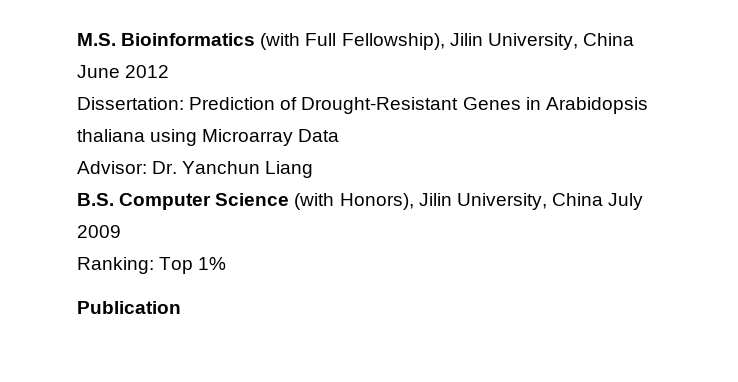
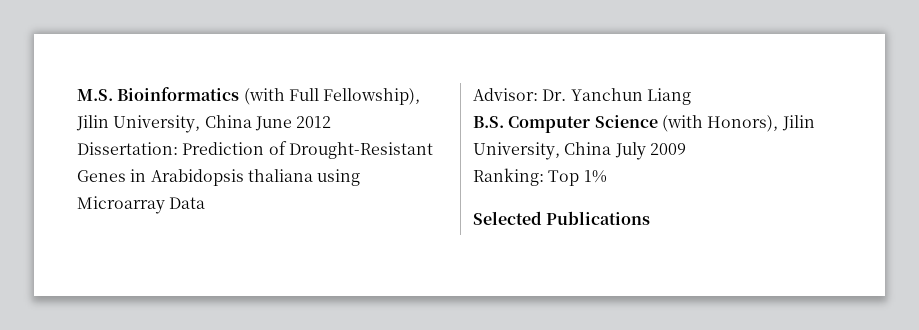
[77,301,181,314] Publication -> [473,211,651,225] Selected Publications

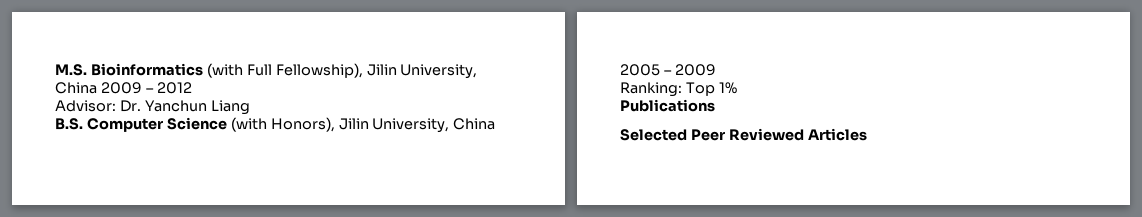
[254,116,292,131] June -> [100,82,154,94] 2009 –
[77,141,433,159] [77,169,361,186] [77,196,206,214] // Dissertation: Prediction of Drought-Resistant Genes in Arabidopsis thaliana using Microarray Data -> (192, 88) none
[614,142,646,160] July -> [620,64,672,76] 2005 –
(607, 176) none -> [620,99,715,112] // Publications
[546,211,651,225] Publications -> [690,128,867,141] Peer Reviewed Articles

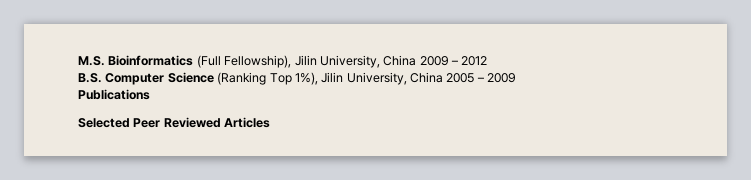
[206,63,272,78] (with Full -> [196,55,221,68] (Full
[55,100,250,115] // Advisor: Dr. Yanchun Liang -> (488, 61) none
[230,117,335,132] (with Honors), -> [217,72,318,85] (Ranking Top 1%),
[620,82,737,97] // Ranking: Top 1% -> (517, 78) none

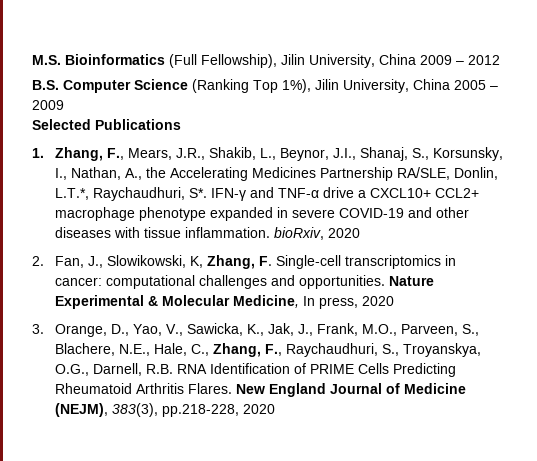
(517, 78) none -> [32,119,91,130] Selected
[78,117,271,128] Selected Peer Reviewed Articles -> [32,147,504,161] [55,167,499,181] [55,187,480,201] [55,207,470,221] [55,227,361,240] [32,255,457,269] [55,275,435,289] [55,295,395,309] [32,323,480,337] [55,343,482,357] [55,363,457,377] [55,383,467,397] [55,403,276,417] 1. Zhang, F., Mears, J.R., Shakib, L., Beynor, J.I., Shanaj, S., Korsunsky, I., Nathan, A., the Accelerating Medicines Partnership RA/SLE, Donlin, L.T.*, Raychaudhuri, S*. IFN-γ and TNF-α drive a CXCL10+ CCL2+ macrophage phenotype expanded in severe COVID-19 and other diseases with tissue inflammation. bioRxiv, 2020 // 2. Fan, J., Slowikowski, K, Zhang, F. Single-cell transcriptomics in cancer: computational challenges and opportunities. Nature Experimental & Molecular Medicine, In press, 2020 // 3. Orange, D., Yao, V., Sawicka, K., Jak, J., Frank, M.O., Parveen, S., Blachere, N.E., Hale, C., Zhang, F., Raychaudhuri, S., Troyanskya, O.G., Darnell, R.B. RNA Identification of PRIME Cells Predicting Rheumatoid Arthritis Flares. New England Journal of Medicine (NEJM), 383(3), pp.218-228, 2020

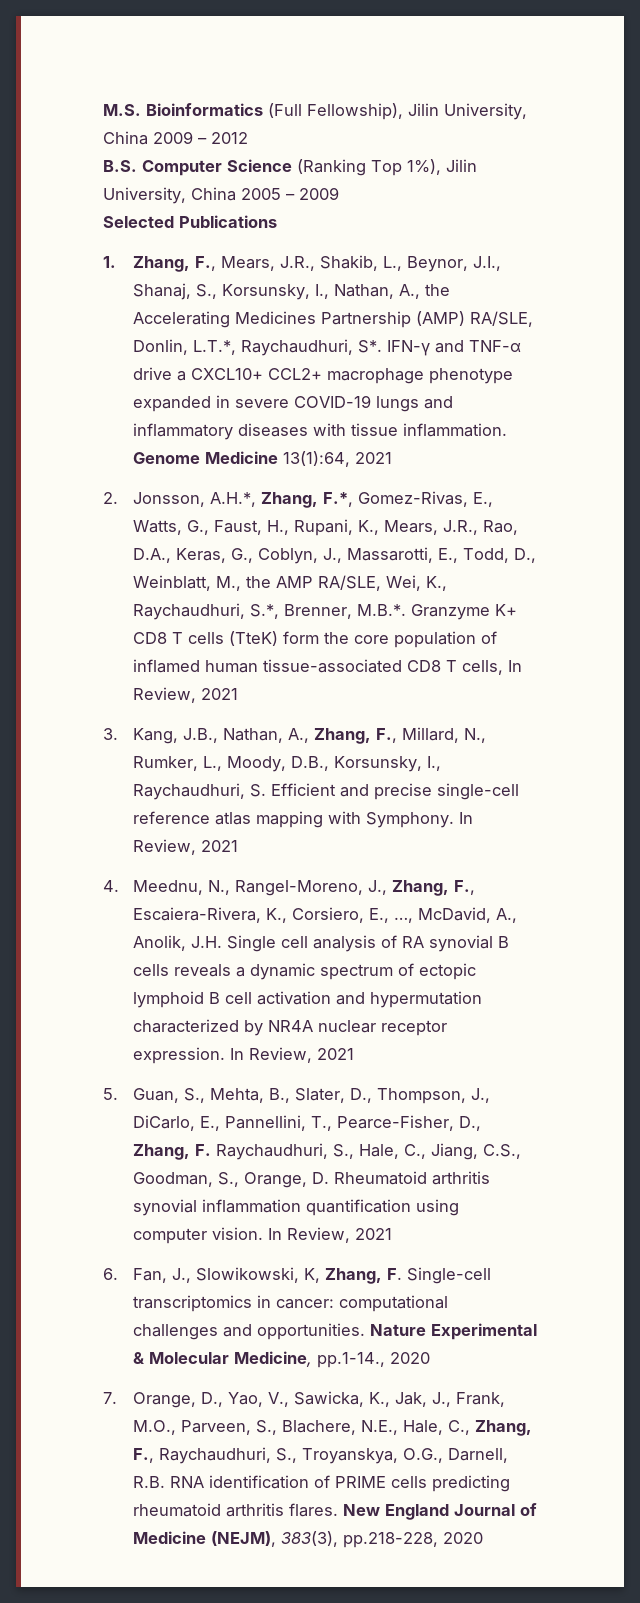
(394, 174) none -> [415,311,465,326] (AMP)
[408,207,470,218] and other -> [375,396,453,412] [132,423,233,440] lungs and inflammatory
[274,227,361,240] [32,256,44,266] bioRxiv, 2020 // 2. -> [132,451,392,467] [103,491,493,508] [132,519,518,536] [132,547,536,564] [132,575,447,591] [132,603,517,620] [132,631,497,648] [132,659,522,675] [132,687,238,703] [103,727,486,744] [132,756,441,772] [132,783,519,800] [132,811,473,828] [132,839,238,855] [103,880,475,896] [132,907,517,923] [132,935,509,952] [132,963,476,980] [132,991,482,1008] [132,1019,447,1036] [132,1047,354,1064] [103,1088,490,1104] [132,1115,481,1131] [132,1143,521,1160] [132,1171,490,1188] [132,1199,459,1216] [132,1227,392,1244] [103,1268,118,1280] Genome Medicine 13(1):64, 2021 // 2. Jonsson, A.H.*, Zhang, F.*, Gomez-Rivas, E., Watts, G., Faust, H., Rupani, K., Mears, J.R., Rao, D.A., Keras, G., Coblyn, J., Massarotti, E., Todd, D., Weinblatt, M., the AMP RA/SLE, Wei, K., Raychaudhuri, S.*, Brenner, M.B.*. Granzyme K+ CD8 T cells (TteK) form the core population of inflamed human tissue-associated CD8 T cells, In Review, 2021 // 3. Kang, J.B., Nathan, A., Zhang, F., Millard, N., Rumker, L., Moody, D.B., Korsunsky, I., Raychaudhuri, S. Efficient and precise single-cell reference atlas mapping with Symphony. In Review, 2021 // 4. Meednu, N., Rangel-Moreno, J., Zhang, F., Escaiera-Rivera, K., Corsiero, E., …, McDavid, A., Anolik, J.H. Single cell analysis of RA synovial B cells reveals a dynamic spectrum of ectopic lymphoid B cell activation and hypermutation characterized by NR4A nuclear receptor expression. In Review, 2021 // 5. Guan, S., Mehta, B., Slater, D., Thompson, J., DiCarlo, E., Pannellini, T., Pearce-Fisher, D., Zhang, F. Raychaudhuri, S., Hale, C., Jiang, C.S., Goodman, S., Orange, D. Rheumatoid arthritis synovial inflammation quantification using computer vision. In Review, 2021 // 6.
[303,296,395,309] [32,324,44,334] In press, 2020 // 3. -> [316,1352,430,1368] [103,1392,117,1404] pp.1-14., 2020 // 7.
[210,363,291,374] Identification -> [208,1475,309,1489] identification
[358,363,457,377] [55,383,233,394] Cells Predicting Rheumatoid Arthritis Flares. -> [390,1475,510,1492] [132,1503,338,1517] cells predicting rheumatoid arthritis flares.

